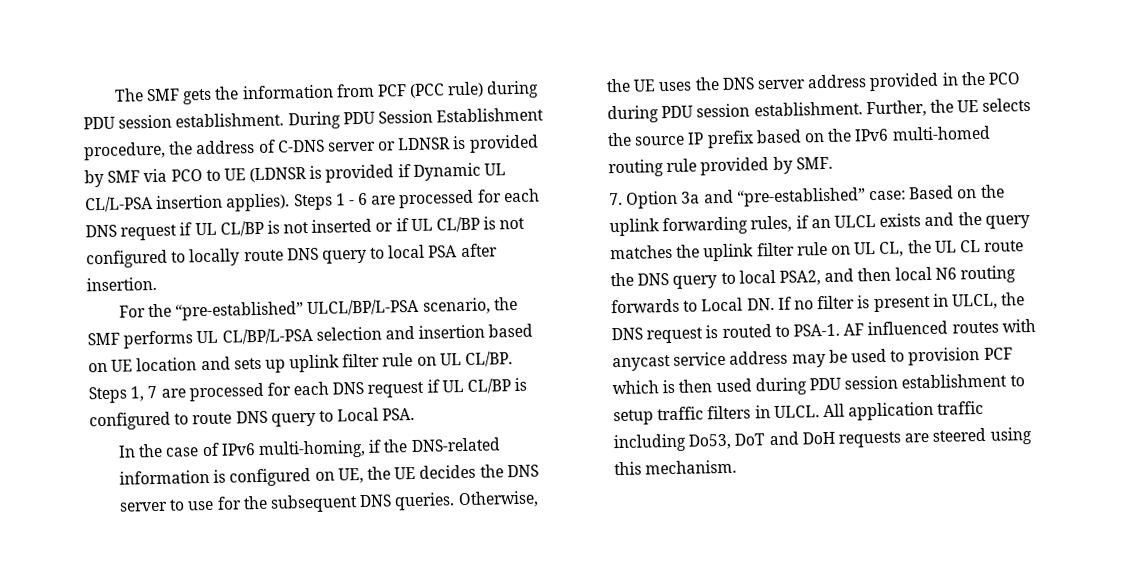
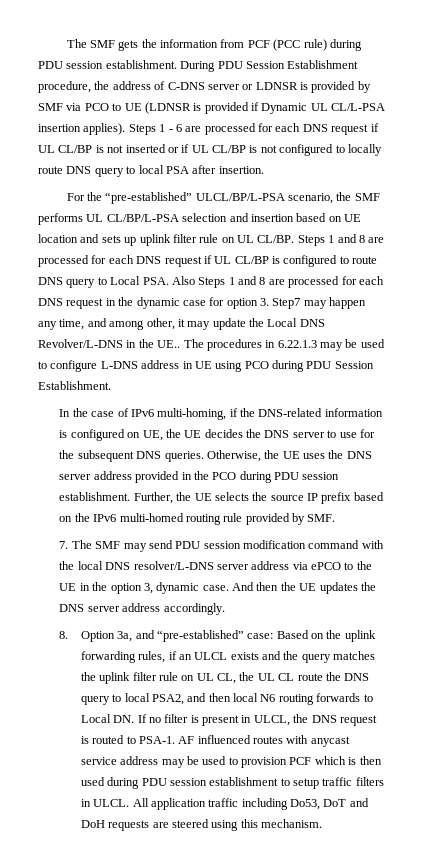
[130,385,158,402] 1, 7 -> [328,234,365,243] 1 and 8
(416, 414) none -> [171,276,384,288] [38,297,367,309] [38,318,325,330] [38,339,385,351] [38,360,374,372] [38,381,111,390] Also Steps 1 and 8 are processed for each DNS request in the dynamic case for option 3. Step7 may happen any time, and among other, it may update the Local DNS Revolver/L-DNS in the UE.. The procedures in 6.22.1.3 may be used to configure L-DNS address in UE using PCO during PDU Session Establishment.
[626,190,701,209] Option 3a -> [71,540,384,552] [59,561,372,570] [59,582,376,594] [59,603,225,615] [59,631,133,642] The SMF may send PDU session modification command with the local DNS resolver/L-DNS server address via ePCO to the UE in the option 3, dynamic case. And then the UE updates the DNS server address accordingly. // 8. Option 3a,

